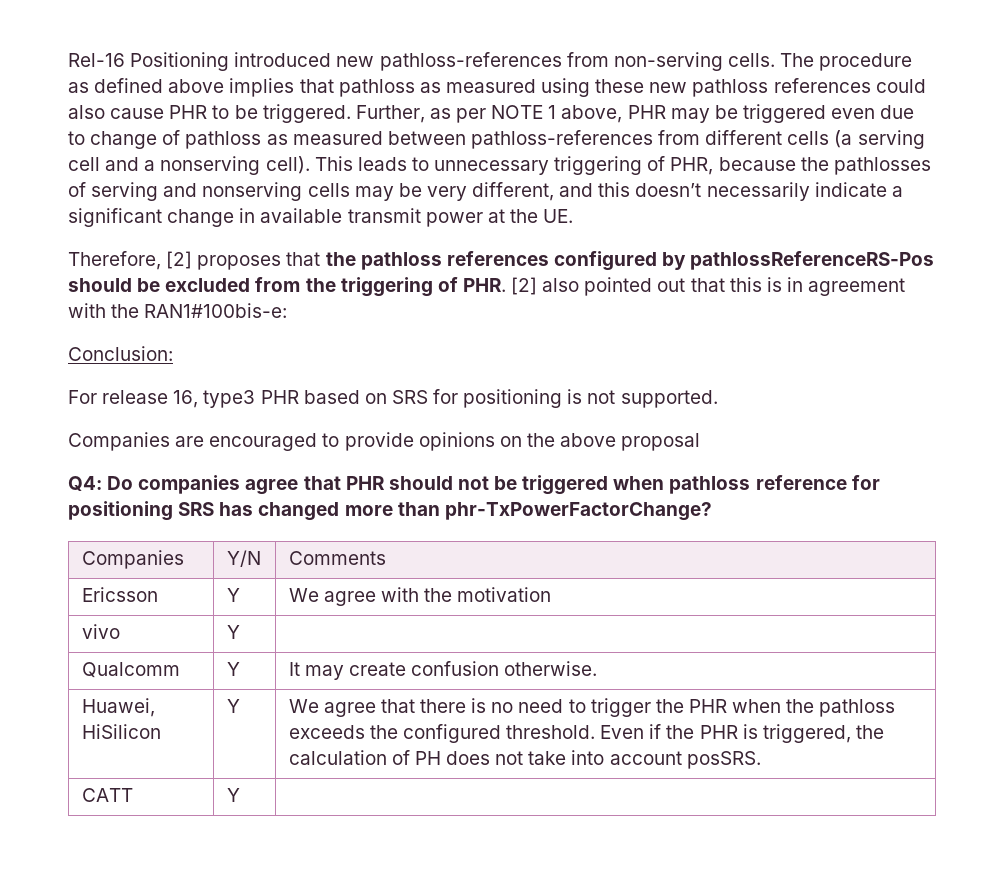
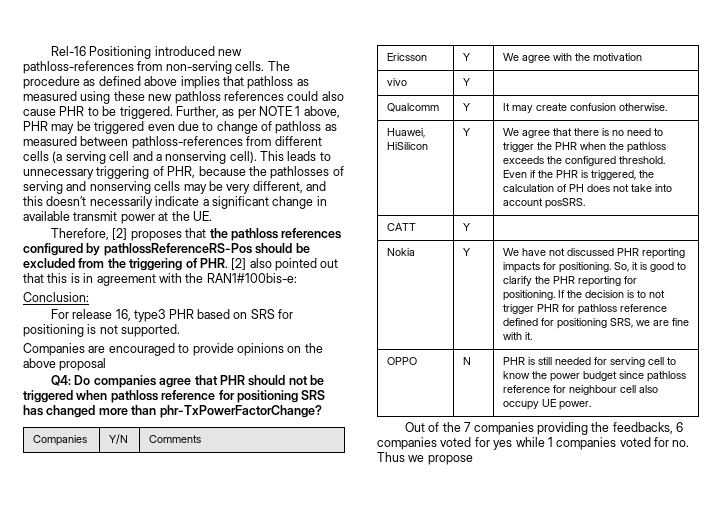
(240, 795) none -> [386,248,415,256] [462,248,470,256] [502,248,685,259] [502,262,686,273] [502,276,637,287] [502,290,665,301] [502,304,667,315] [502,318,689,329] [502,332,532,340] [386,357,417,365] [462,357,471,365] [502,357,676,367] [502,371,686,382] [502,385,658,395] [502,399,591,410] [405,422,684,435] [377,437,690,450] [377,452,473,465] // Nokia | Y | We have not discussed PHR reporting impacts for positioning. So, it is good to clarify the PHR reporting for positioning. If the decision is to not trigger PHR for pathloss reference defined for positioning SRS, we are fine with it. // OPPO | N | PHR is still needed for serving cell to know the power budget since pathloss reference for neighbour cell also occupy UE power. // Out of the 7 companies providing the feedbacks, 6 companies voted for yes while 1 companies voted for no. Thus we propose

